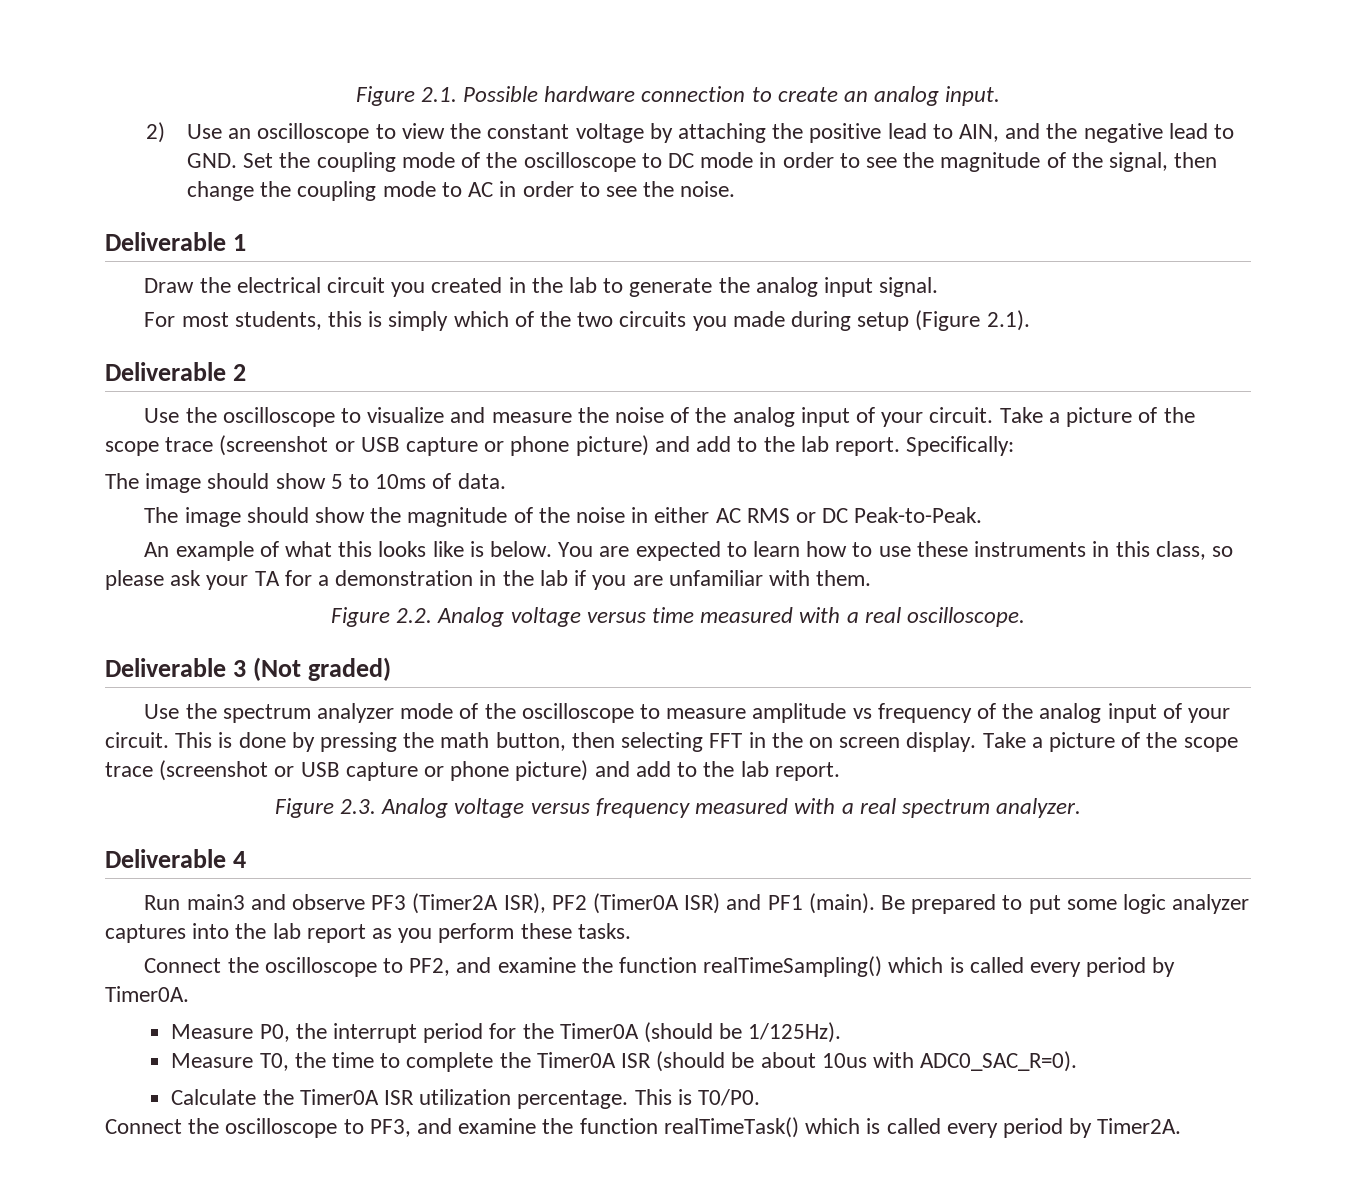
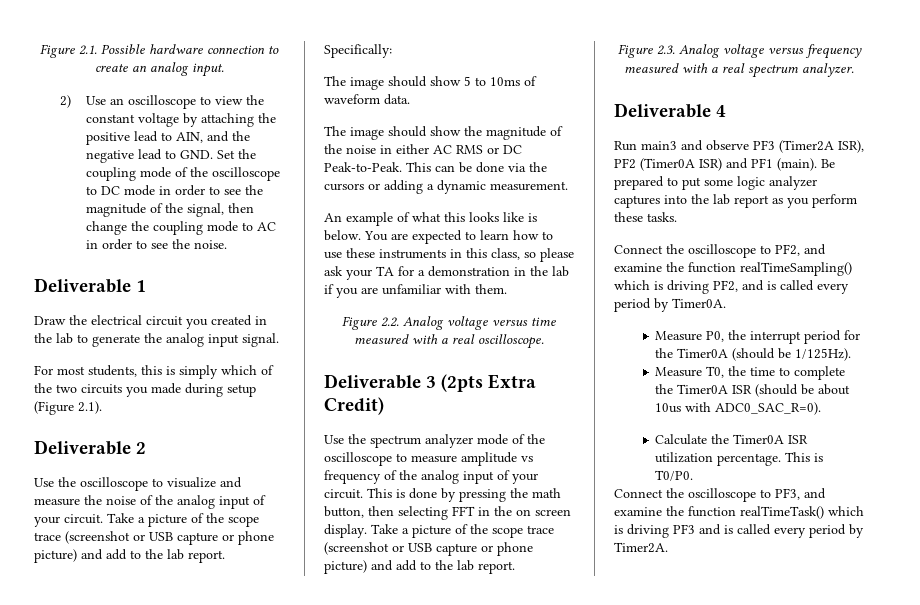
(452, 481) none -> [324,94,380,104] waveform
(983, 515) none -> [406,162,547,173] [324,180,568,194] This can be done via the cursors or adding a dynamic measurement.
[252,657,391,681] (Not graded) -> [441,374,537,392] [324,397,384,415] (2pts Extra Credit)
(964, 965) none -> [667,280,776,294] driving PF2, and is
(881, 1126) none -> [627,524,733,538] driving PF3 and is

